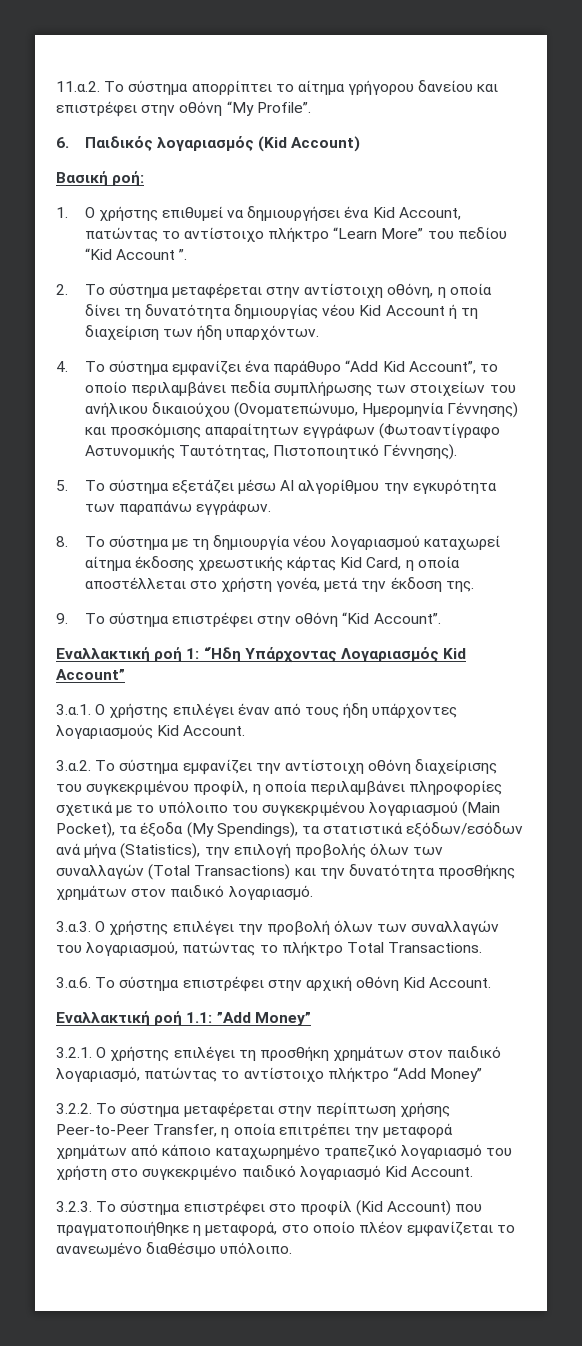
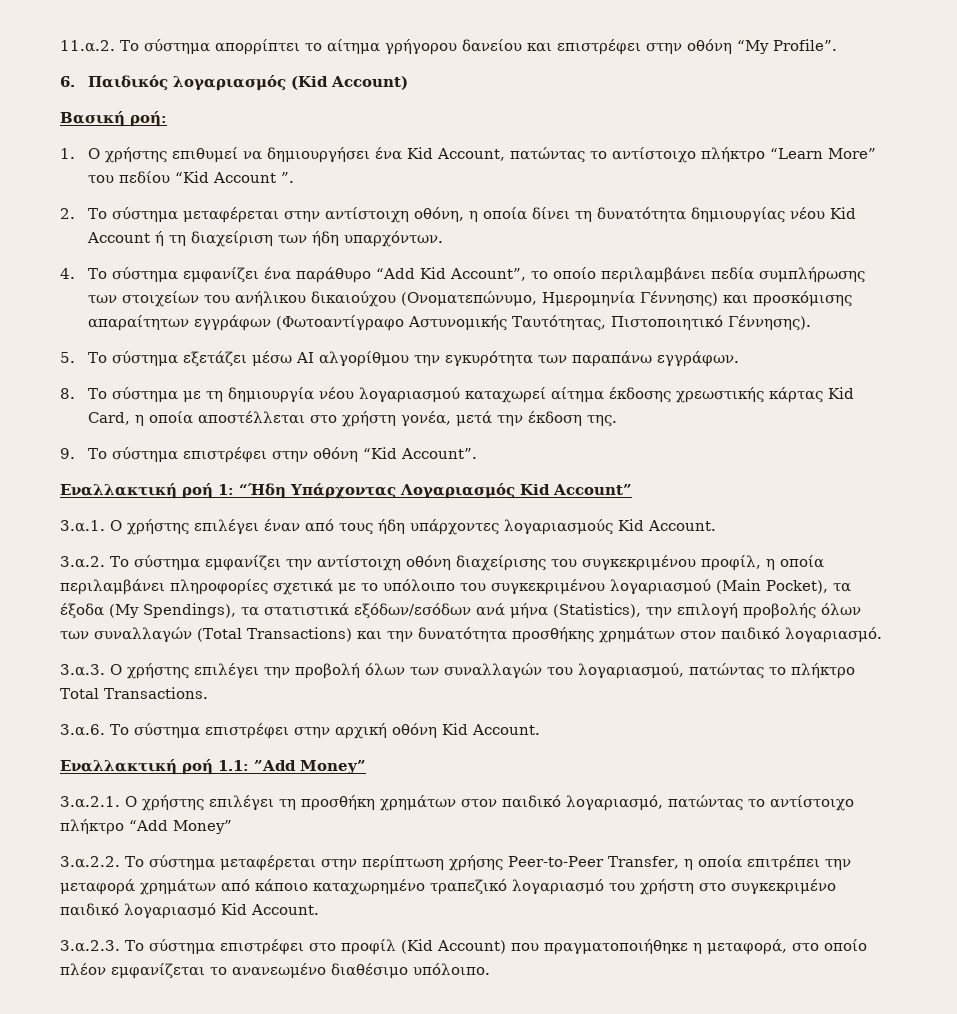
[56,1047,92,1058] 3.2.1. -> [60,796,120,808] 3.α.2.1.
[56,1103,92,1114] 3.2.2. -> [60,856,120,868] 3.α.2.2.
[56,1201,92,1212] 3.2.3. -> [60,940,120,952] 3.α.2.3.

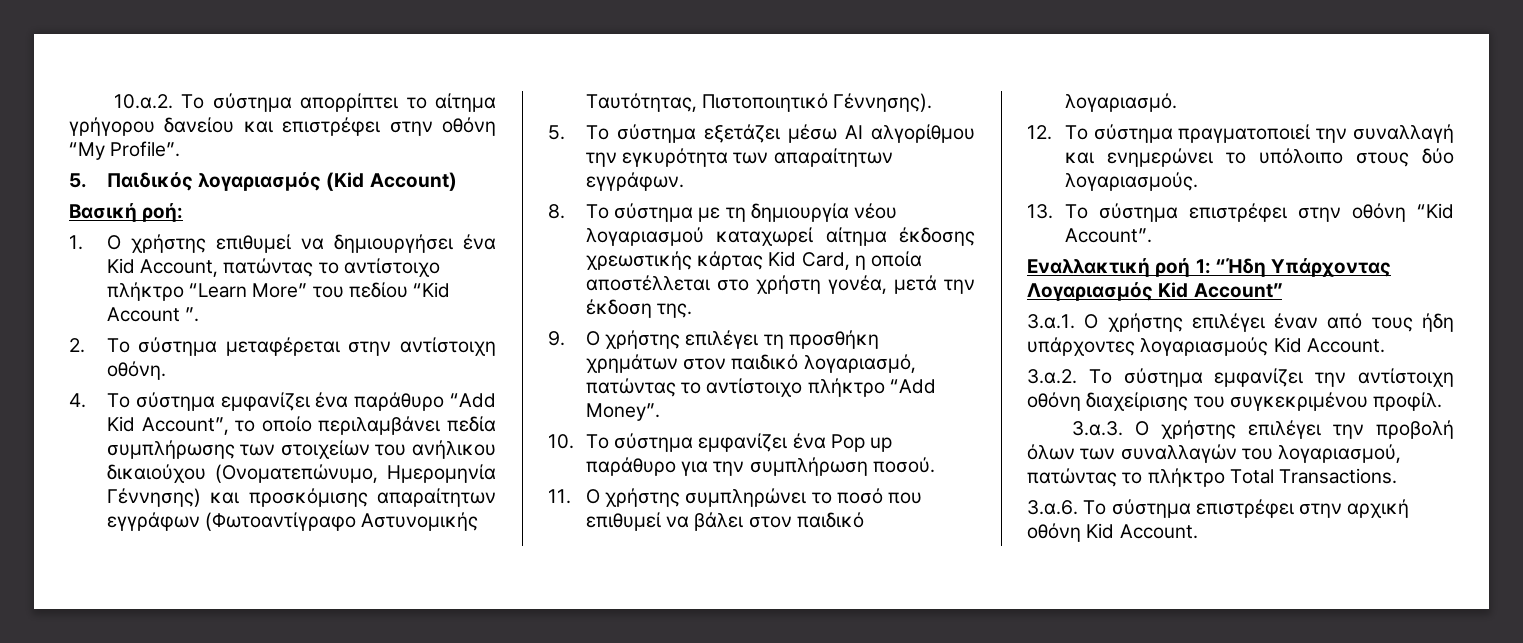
[60,40,115,52] 11.α.2. -> [113,94,173,109] 10.α.2.
[60,76,75,87] 6. -> [69,173,87,188] 5.
[413,207,856,223] [86,231,443,247] οθόνη, η οποία δίνει τη δυνατότητα δημιουργίας νέου Kid Account ή τη διαχείριση των ήδη υπαρχόντων. -> [106,361,166,380] οθόνη.
[571,351,652,367] παραπάνω -> [773,148,893,167] απαραίτητων
(75, 453) none -> [585,330,879,349] [585,354,916,373] [585,378,936,397] [585,403,660,421] [548,433,893,452] [585,457,935,476] [548,488,923,507] [585,512,864,531] [1064,93,1177,112] [1027,124,1454,143] [1064,148,1454,167] [1064,172,1198,191] [1027,204,1053,219] Ο χρήστης επιλέγει τη προσθήκη χρημάτων στον παιδικό λογαριασμό, πατώντας το αντίστοιχο πλήκτρο “Add Money”. // 10. Το σύστημα εμφανίζει ένα Pop up παράθυρο για την συμπλήρωση ποσού. // 11. Ο χρήστης συμπληρώνει το ποσό που επιθυμεί να βάλει στον παιδικό λογαριασμό. // 12. Το σύστημα πραγματοποιεί την συναλλαγή και ενημερώνει το υπόλοιπο στους δύο λογαριασμούς. // 13.
[701,555,824,571] [60,579,851,595] [60,603,861,619] [60,627,882,643] προφίλ, η οποία περιλαμβάνει πληροφορίες σχετικά με το υπόλοιπο του συγκεκριμένου λογαριασμού (Main Pocket), τα έξοδα (My Spendings), τα στατιστικά εξόδων/εσόδων ανά μήνα (Statistics), την επιλογή προβολής όλων των συναλλαγών (Total Transactions) και την δυνατότητα προσθήκης χρημάτων στον παιδικό λογαριασμό. -> [1373,392,1443,411] προφίλ.
[60,759,366,775] [60,795,854,811] [60,819,232,835] [60,855,851,871] [60,879,836,895] [60,903,319,919] [60,939,867,955] [60,963,490,979] // Εναλλακτική ροή 1.1: ”Add Money” // 3.α.2.1. Ο χρήστης επιλέγει τη προσθήκη χρημάτων στον παιδικό λογαριασμό, πατώντας το αντίστοιχο πλήκτρο “Add Money” // 3.α.2.2. Το σύστημα μεταφέρεται στην περίπτωση χρήσης Peer-to-Peer Transfer, η οποία επιτρέπει την μεταφορά χρημάτων από κάποιο καταχωρημένο τραπεζικό λογαριασμό του χρήστη στο συγκεκριμένο παιδικό λογαριασμό Kid Account. // 3.α.2.3. Το σύστημα επιστρέφει στο προφίλ (Kid Account) που πραγματοποιήθηκε η μεταφορά, στο οποίο πλέον εμφανίζεται το ανανεωμένο διαθέσιμο υπόλοιπο. -> (1198, 531) none

